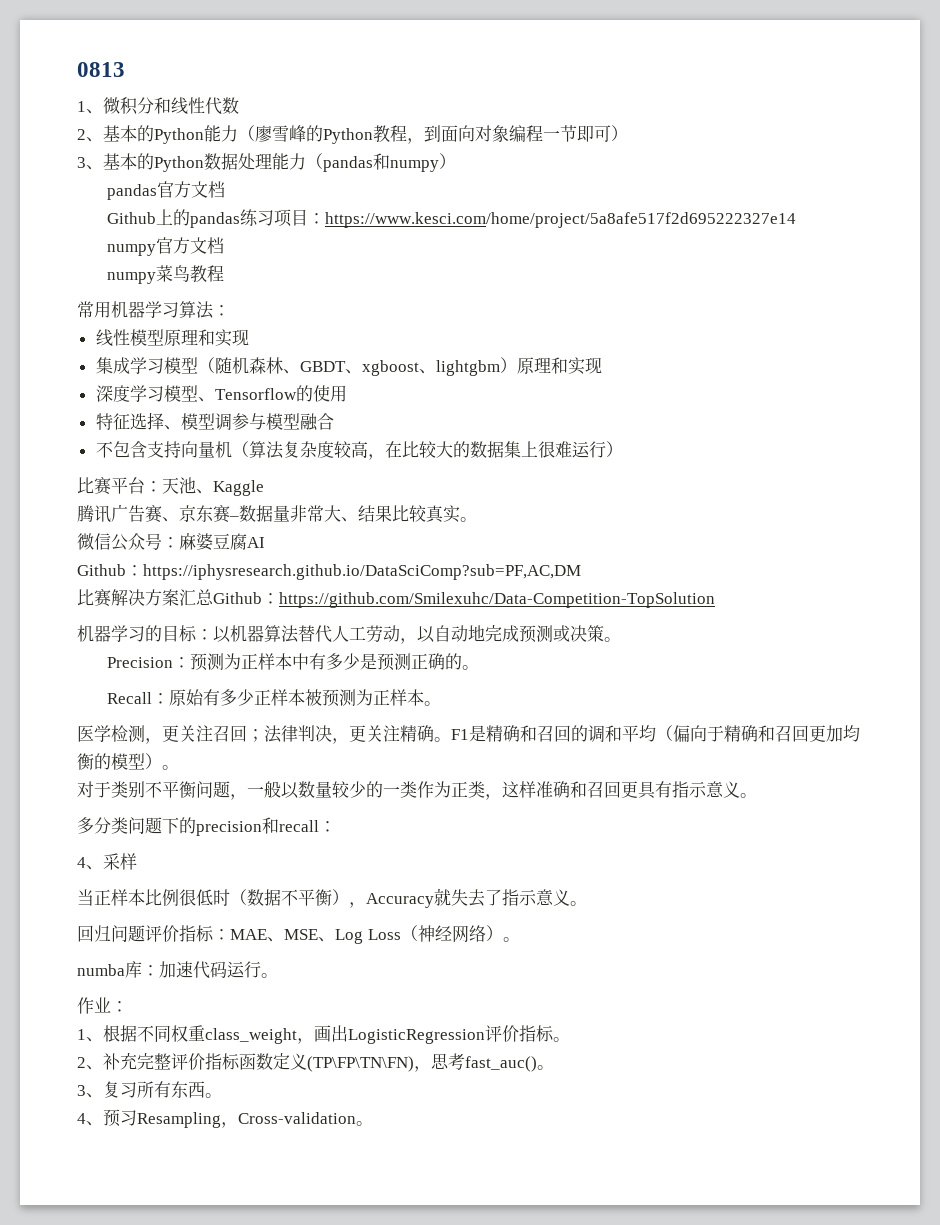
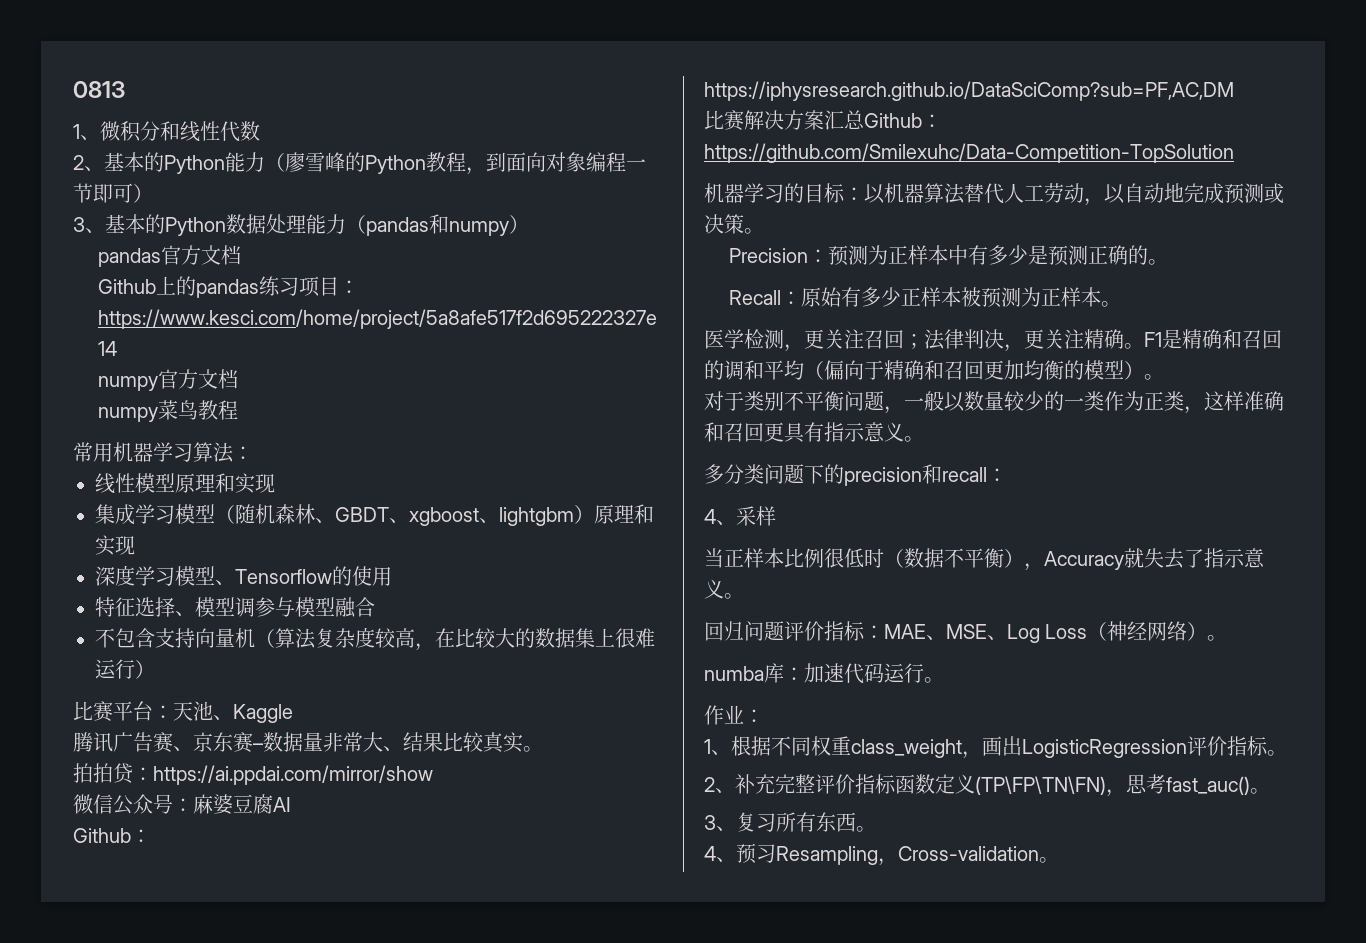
(477, 519) none -> [73,763,433,785] // 拍拍贷：https://ai.ppdai.com/mirror/show

